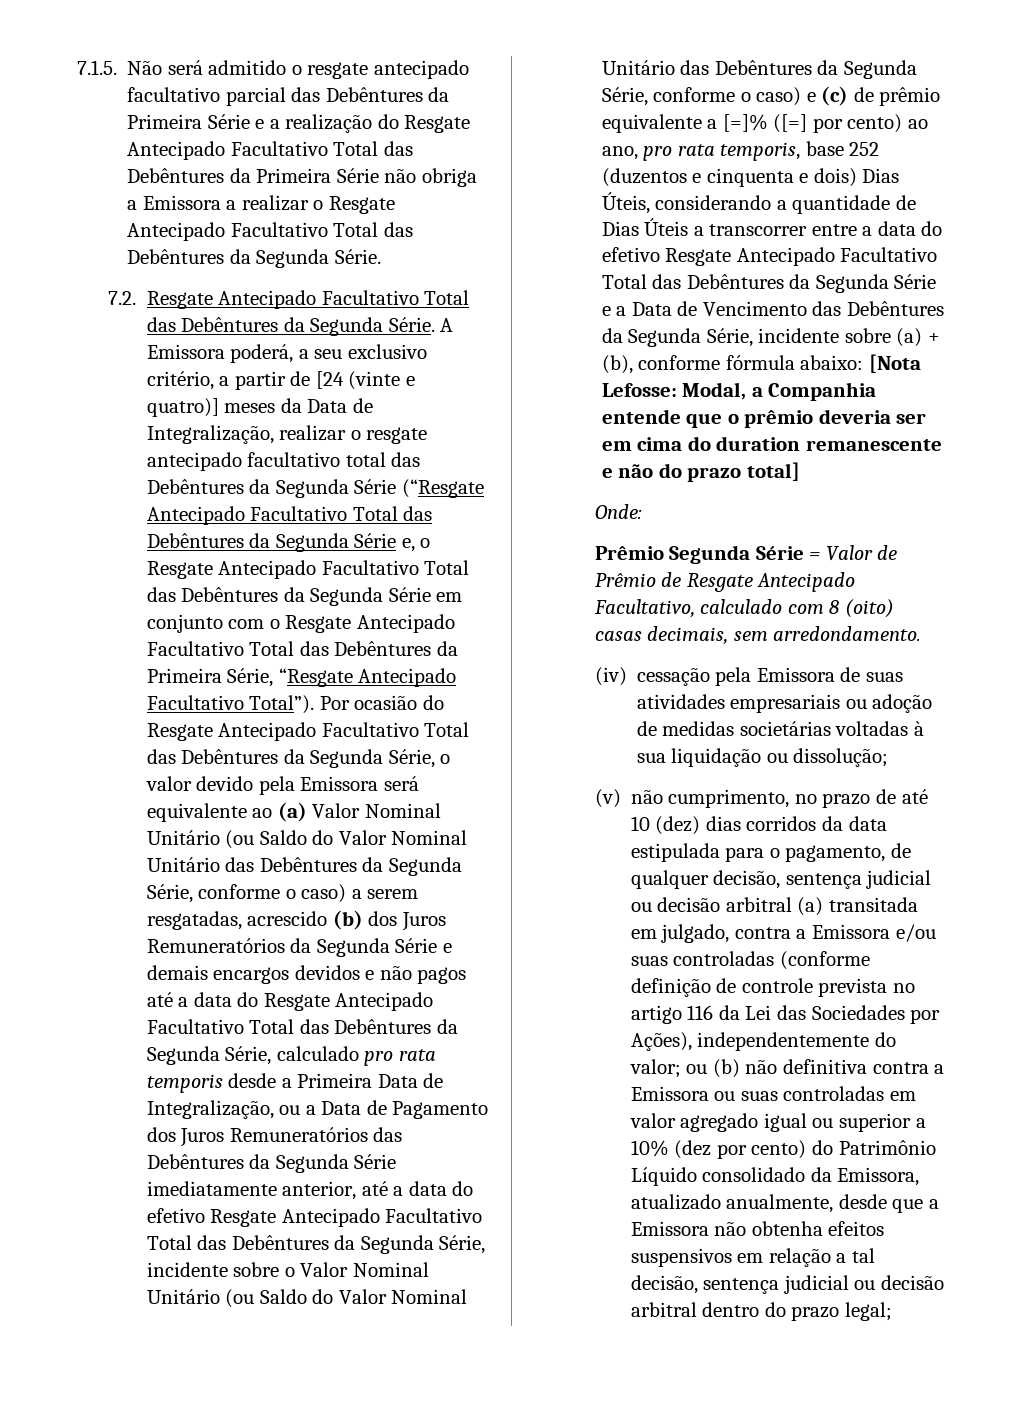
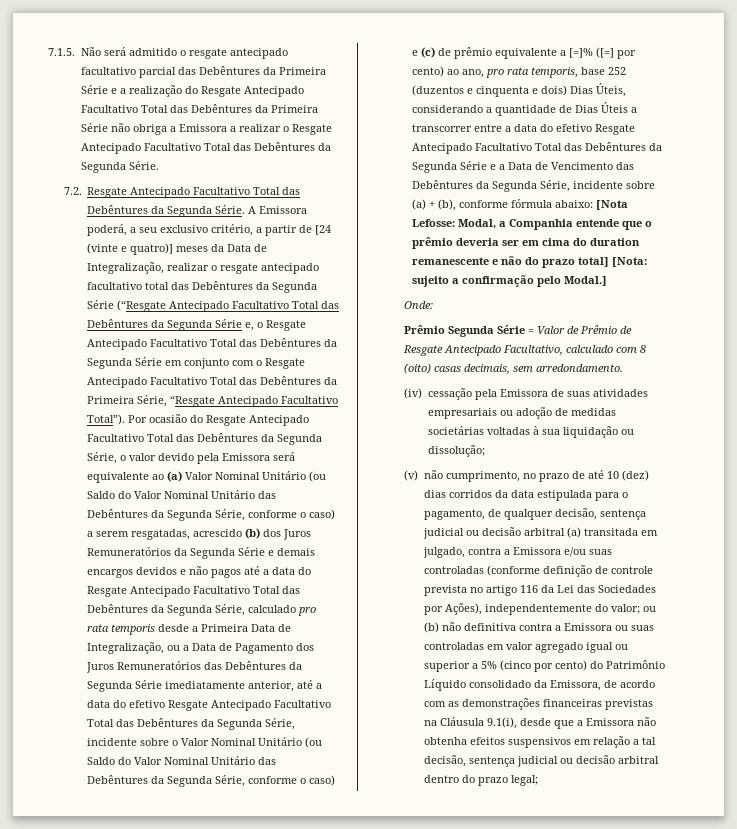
(800, 471) none -> [612,257,648,267] [412,275,608,287] [Nota: sujeito a confirmação pelo Modal.]
[630,1140,712,1159] 10% (dez -> [480,660,531,671] 5% (cinco
[630,1194,834,1213] atualizado anualmente, -> [603,680,655,688] [423,698,653,710] [423,717,517,729] de acordo com as demonstrações financeiras previstas na Cláusula 9.1(i),

